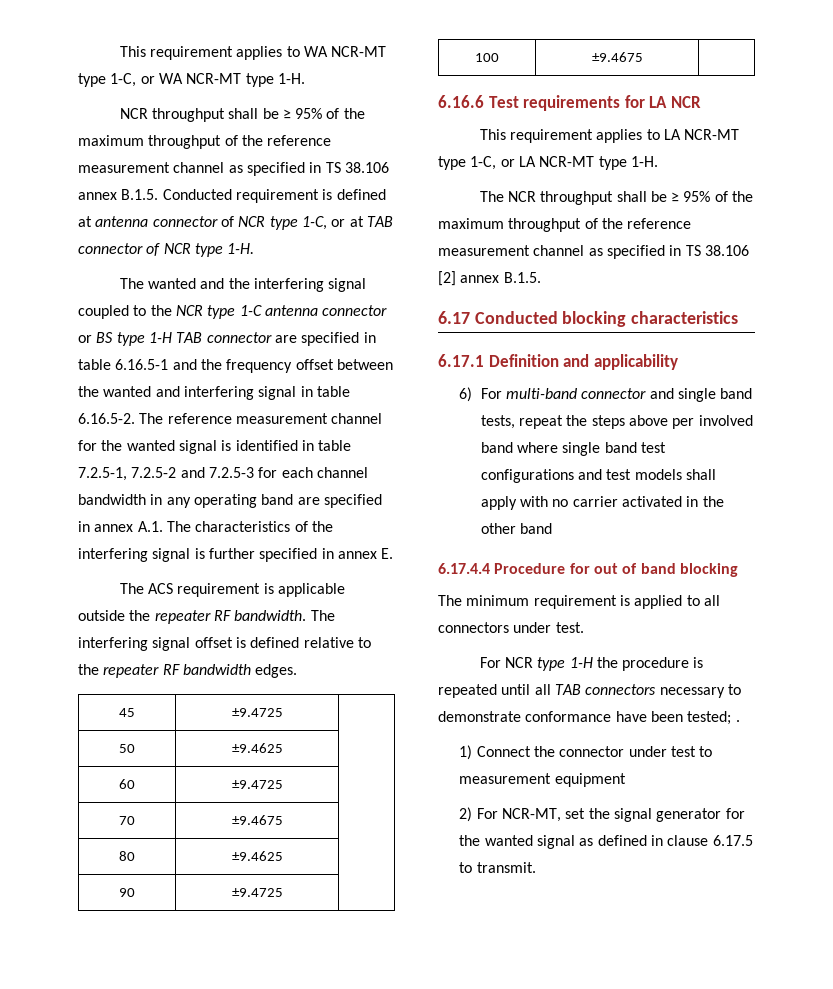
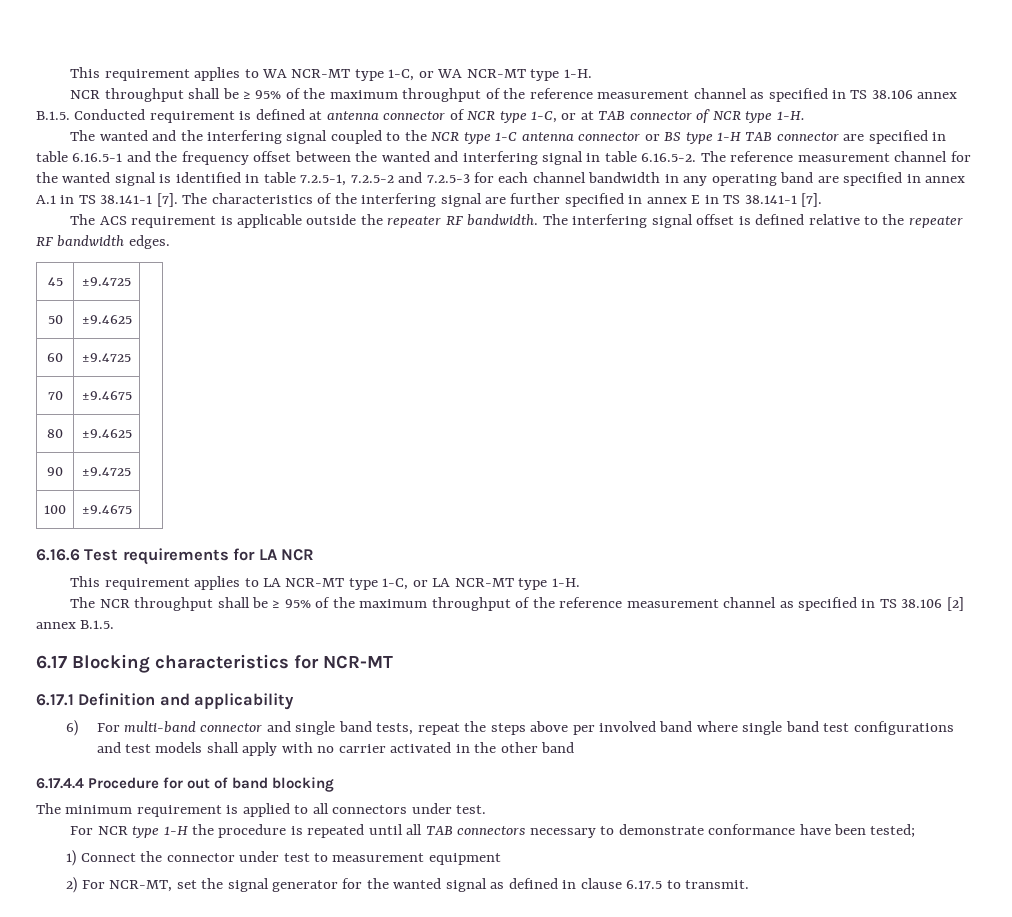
[137,521,163,532] A.1. -> [36,193,178,207] A.1 in TS 38.141-1 [7].
[194,548,205,559] is -> [485,197,507,204] are
[381,548,394,559] E. -> [691,193,823,207] E in TS 38.141-1 [7].
[474,311,739,327] Conducted blocking characteristics -> [72,654,393,673] Blocking characteristics for NCR-MT
[735,720,740,722] . -> (916, 831) none

